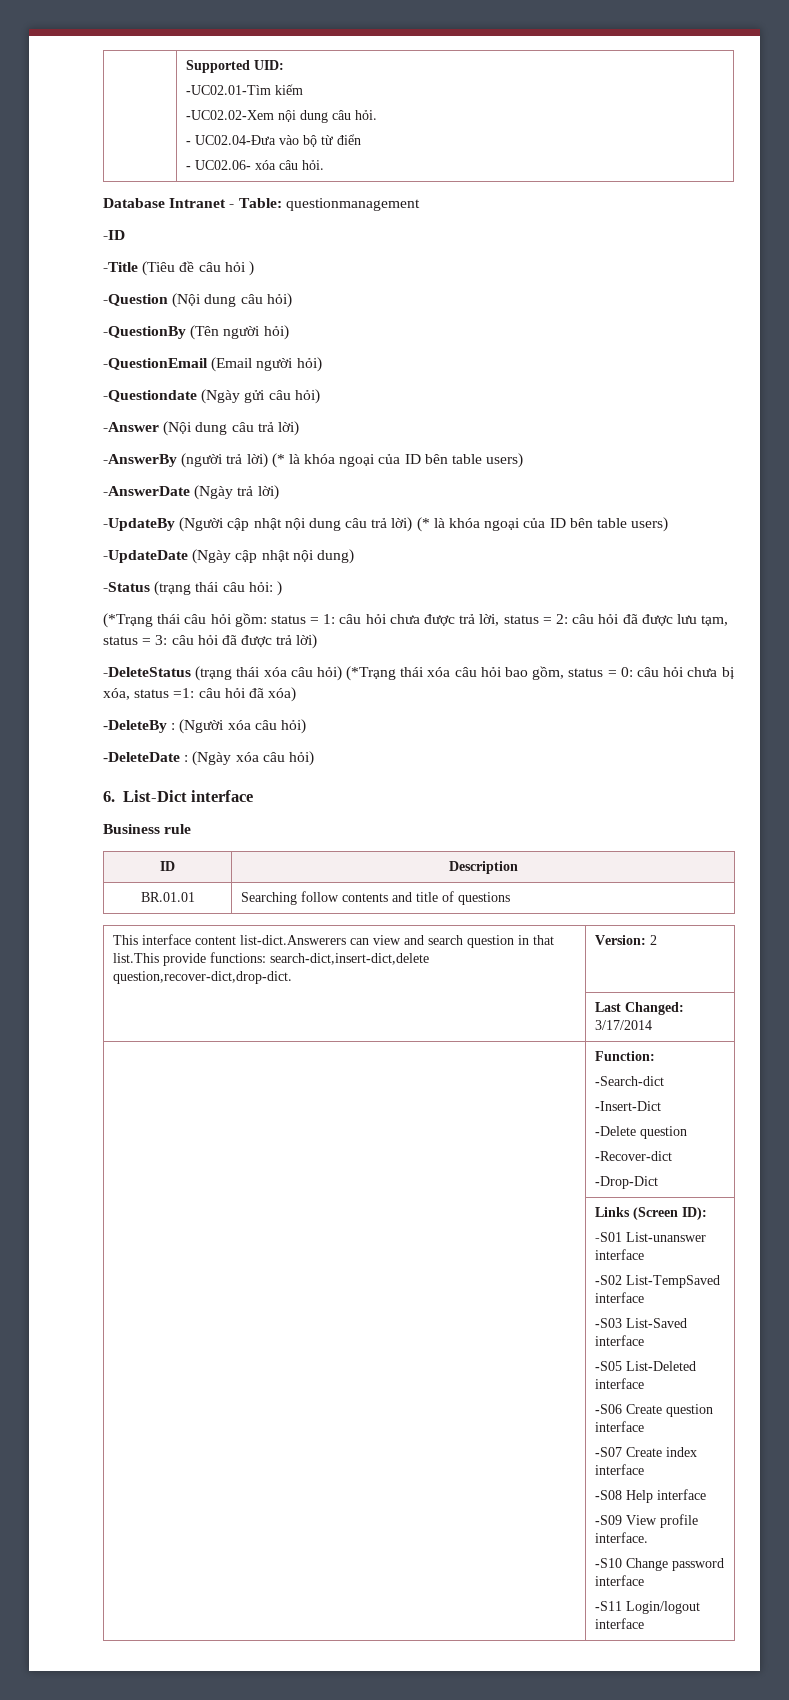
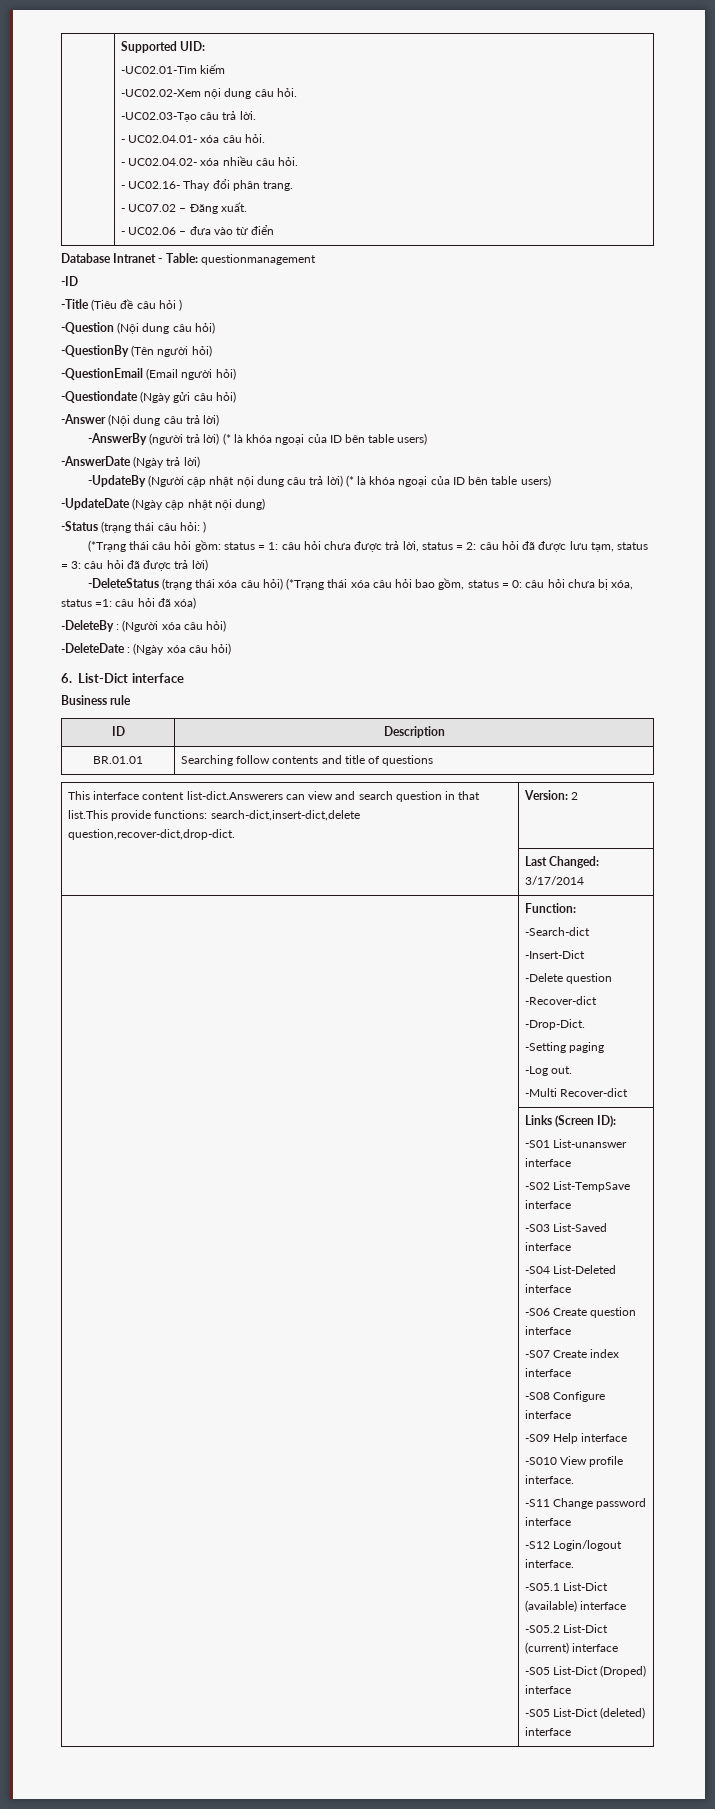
[186,134,362,147] [186,160,252,170] - UC02.04-Đưa vào bộ từ điển // - UC02.06- -> [120,111,256,122] [120,135,198,143] -UC02.03-Tạo câu trả lời. // - UC02.04.01-
(325, 165) none -> [120,156,299,166] [120,179,294,191] [120,202,247,214] [120,225,275,235] // - UC02.04.02- xóa nhiều câu hỏi. // - UC02.16- Thay đổi phân trang. // - UC07.02 – Đăng xuất. // - UC02.06 – đưa vào từ điển
[595,1176,659,1189] -Drop-Dict -> [524,1019,585,1030] [524,1042,605,1053] [524,1066,573,1076] [524,1088,629,1097] -Drop-Dict. // -Setting paging // -Log out. // -Multi Recover-dict
[626,1275,721,1288] List-TempSaved -> [553,1181,631,1192] List-TempSave
[595,1361,623,1371] -S05 -> [524,1266,550,1274] -S04
(623, 1495) none -> [553,1391,606,1402] [524,1410,571,1419] [524,1434,550,1442] Configure interface // -S09
[595,1515,623,1525] -S09 -> [524,1457,557,1465] -S010
[595,1558,623,1568] -S10 -> [524,1499,550,1507] -S11
[595,1601,701,1614] -S11 Login/logout -> [524,1540,623,1551] [524,1559,574,1568] [524,1582,609,1591] [524,1600,627,1612] [524,1624,609,1633] [524,1642,619,1654] [524,1665,647,1677] [524,1685,571,1694] [524,1707,646,1719] -S12 Login/logout interface. // -S05.1 List-Dict (available) interface // -S05.2 List-Dict (current) interface // -S05 List-Dict (Droped) interface // -S05 List-Dict (deleted)

